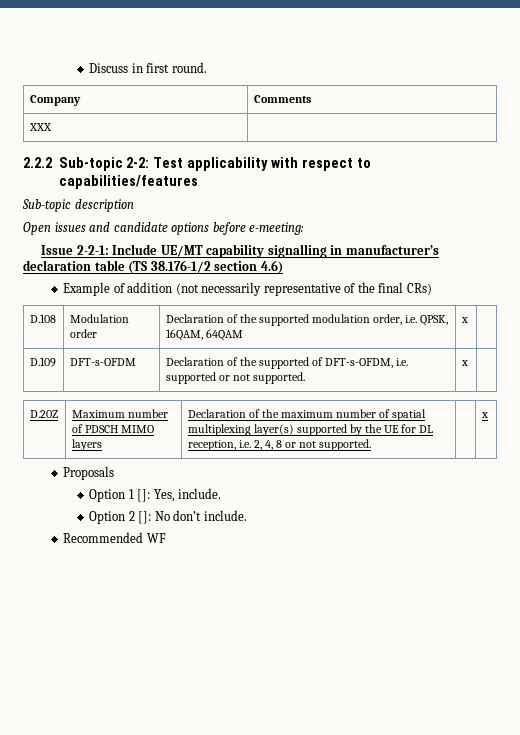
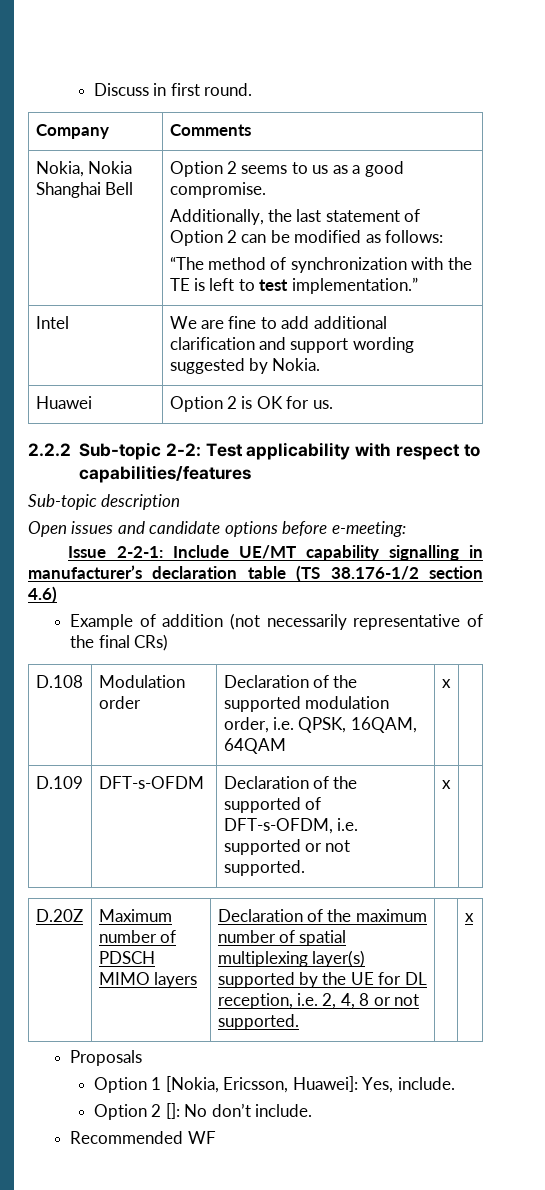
[28,123,52,131] XXX | -> [35,161,132,177] [35,182,133,198] [169,161,404,177] [169,182,266,198] [169,209,421,225] [169,230,444,246] [169,257,472,273] [169,277,418,294] [35,316,69,329] [169,316,387,329] [169,337,414,353] [169,358,321,374] [35,396,92,409] [169,396,333,412] Nokia, Nokia Shanghai Bell | Option 2 seems to us as a good compromise. // Additionally, the last statement of Option 2 can be modified as follows: // “The method of synchronization with the TE is left to test implementation.” // Intel | We are fine to add additional clarification and support wording suggested by Nokia. // Huawei | Option 2 is OK for us.
[137,489,151,502] []: -> [165,1076,358,1093] [Nokia, Ericsson, Huawei]:

